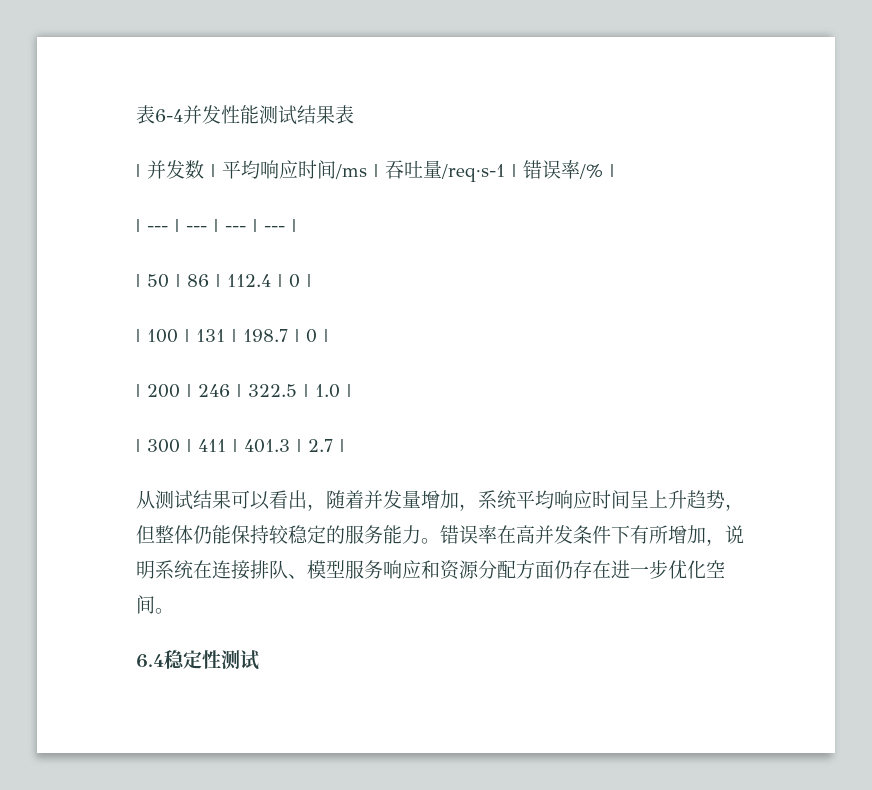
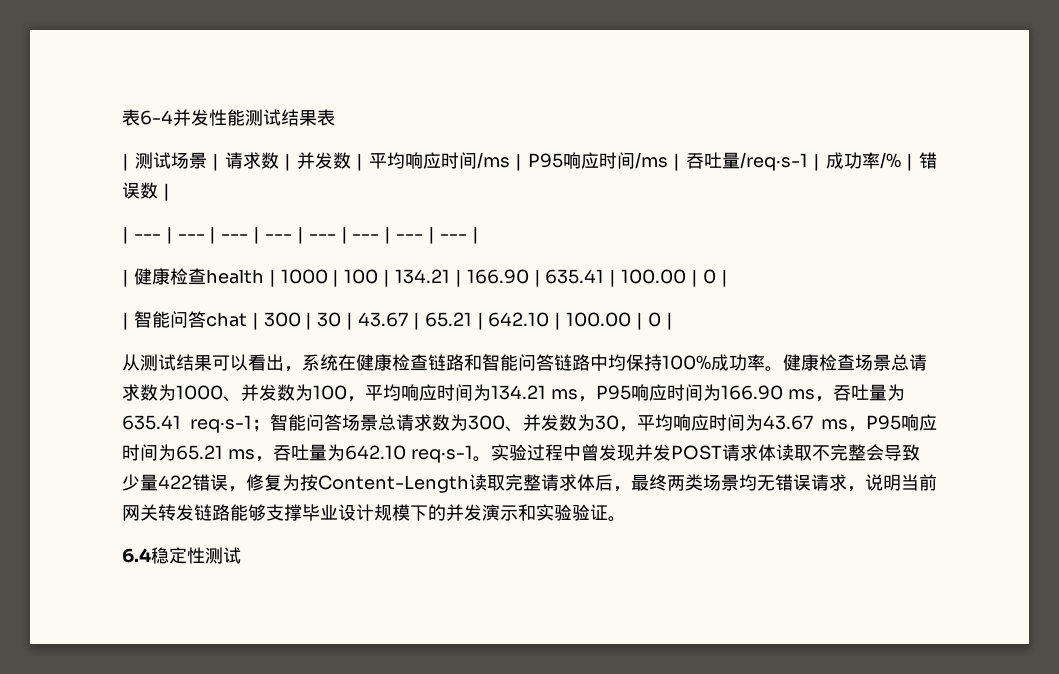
(140, 170) none -> [134,152,292,171] 测试场景 | 请求数 |
[385,160,603,182] 吞吐量/req·s-1 | 错误率/% -> [527,152,937,171] [122,182,158,199] P95响应时间/ms | 吞吐量/req·s-1 | 成功率/% | 错误数
[136,274,311,288] [136,329,328,343] [136,384,351,398] [136,439,333,453] // | 50 | 86 | 112.4 | 0 | // | 100 | 131 | 198.7 | 0 | // | 200 | 246 | 322.5 | 1.0 | // | 300 | 411 | 401.3 | 2.7 -> [308,226,479,244] [122,268,728,287] [122,311,661,330] --- | --- | --- | --- | // | 健康检查health | 1000 | 100 | 134.21 | 166.90 | 635.41 | 100.00 | 0 | // | 智能问答chat | 300 | 30 | 43.67 | 65.21 | 642.10 | 100.00 | 0
[326,490,744,511] [136,525,744,546] [136,560,725,580] [136,595,155,614] 随着并发量增加，系统平均响应时间呈上升趋势，但整体仍能保持较稳定的服务能力。错误率在高并发条件下有所增加，说明系统在连接排队、模型服务响应和资源分配方面仍存在进一步优化空间 -> [302,354,927,372] [122,384,905,402] [122,414,937,433] [122,444,920,463] [122,474,937,493] [122,504,608,521] 系统在健康检查链路和智能问答链路中均保持100%成功率。健康检查场景总请求数为1000、并发数为100，平均响应时间为134.21 ms，P95响应时间为166.90 ms，吞吐量为635.41 req·s-1；智能问答场景总请求数为300、并发数为30，平均响应时间为43.67 ms，P95响应时间为65.21 ms，吞吐量为642.10 req·s-1。实验过程中曾发现并发POST请求体读取不完整会导致少量422错误，修复为按Content-Length读取完整请求体后，最终两类场景均无错误请求，说明当前网关转发链路能够支撑毕业设计规模下的并发演示和实验验证

